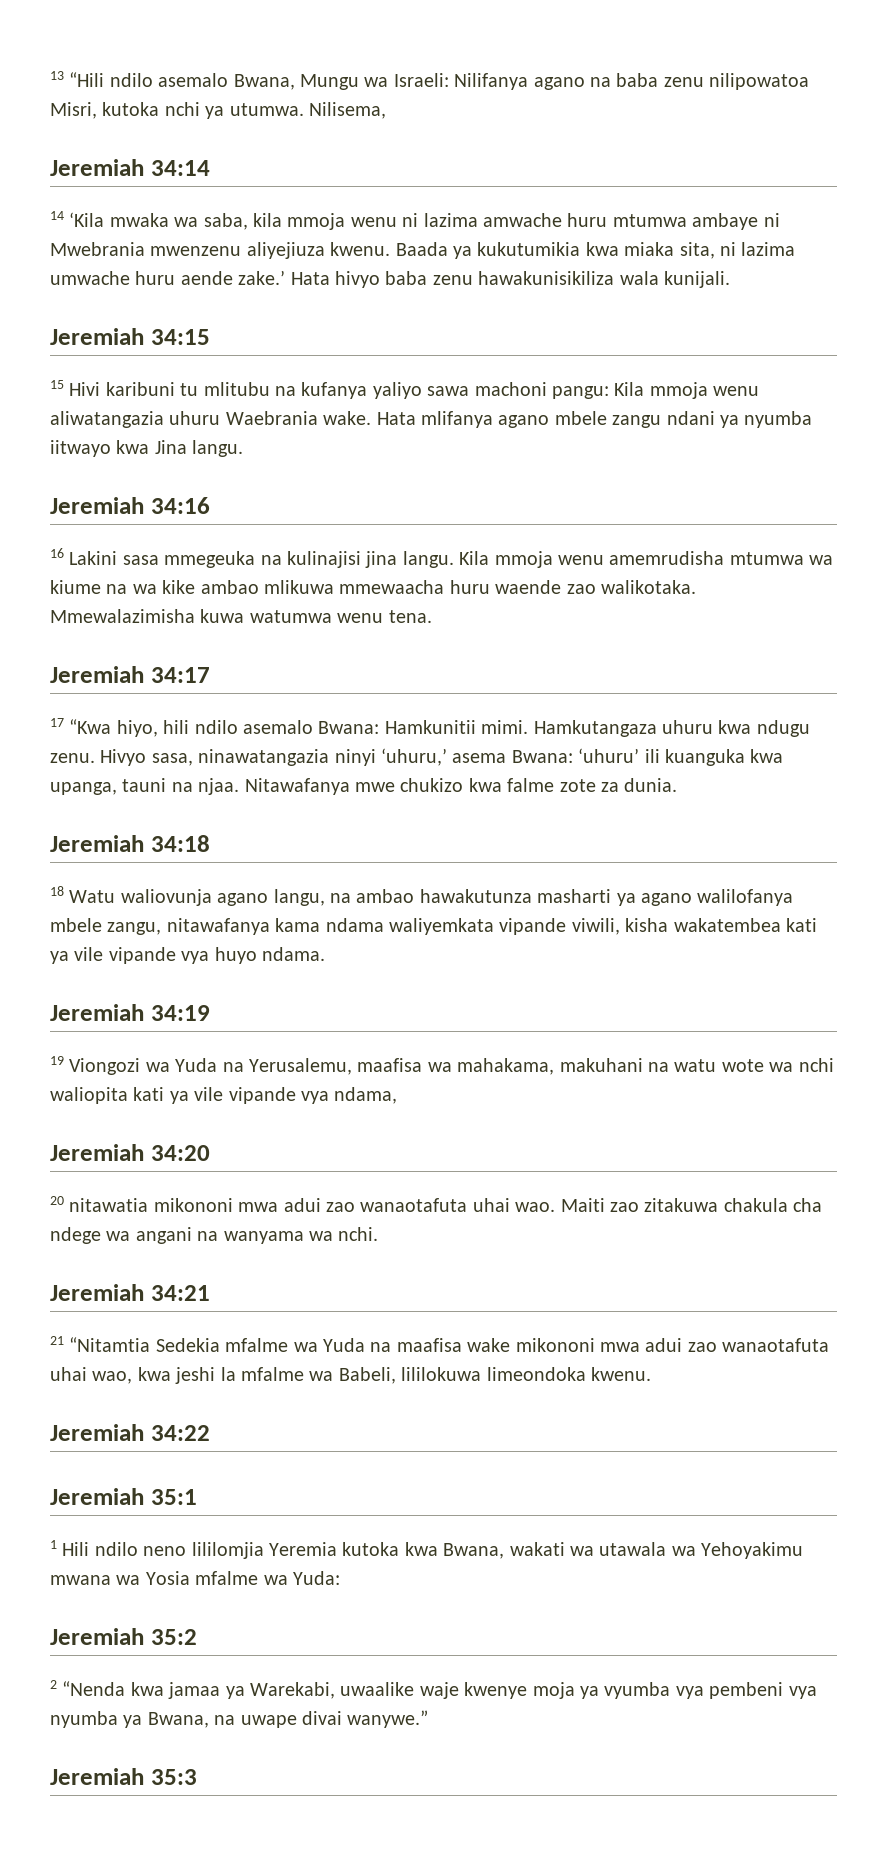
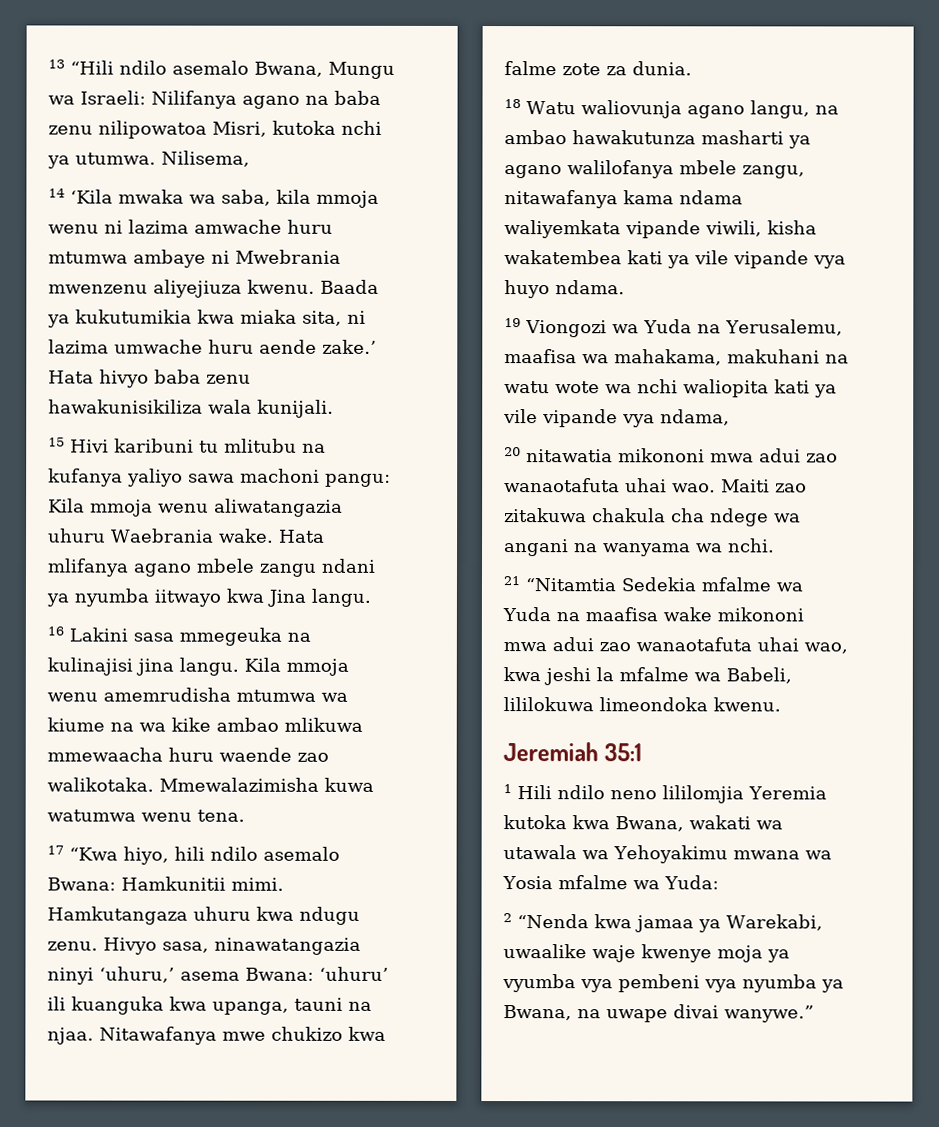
[50,159,210,176] // Jeremiah 34:14 -> (250, 158) none
[50,328,210,345] // Jeremiah 34:15 -> (334, 408) none
[50,497,210,514] // Jeremiah 34:16 -> (371, 597) none
[50,666,210,683] // Jeremiah 34:17 -> (245, 815) none
[50,835,210,852] // Jeremiah 34:18 -> (692, 68) none
[50,1004,210,1021] // Jeremiah 34:19 -> (625, 287) none
[50,1144,210,1161] // Jeremiah 34:20 -> (730, 417) none
[50,1284,210,1301] // Jeremiah 34:21 -> (775, 545) none
[50,1424,210,1441] // Jeremiah 34:22 -> (781, 704) none
[50,1628,197,1645] // Jeremiah 35:2 -> (719, 882) none
[50,1768,197,1785] // Jeremiah 35:3 -> (814, 1014) none

